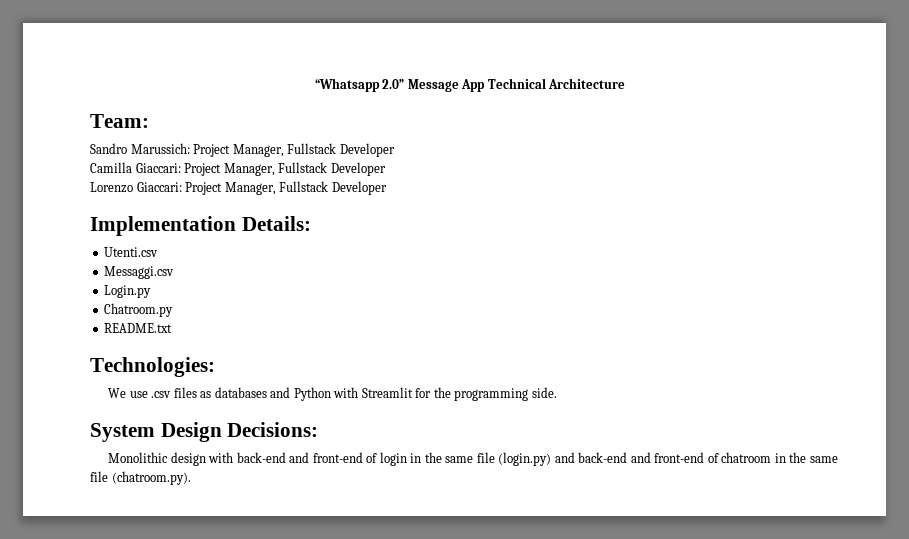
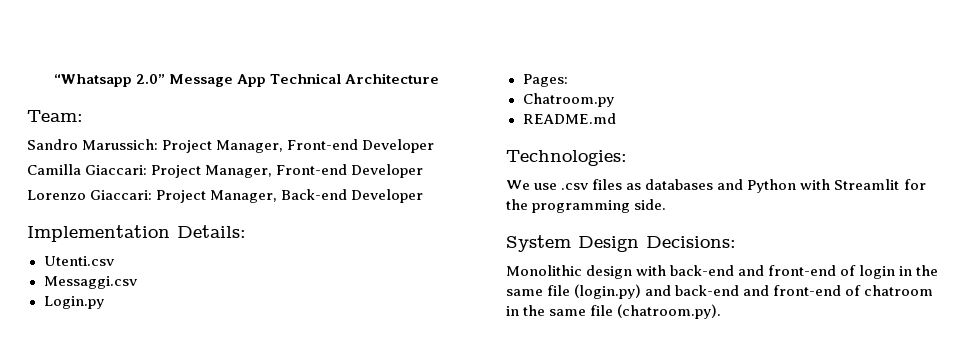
[287,143,337,154] Fullstack -> [287,139,359,150] Front-end
[278,162,328,173] Fullstack -> [276,164,348,175] Front-end
[279,181,329,192] Fullstack -> [281,189,348,200] Back-end
(152, 291) none -> [522,74,568,87] // Pages:
[104,323,173,333] README.txt -> [522,113,616,124] README.md

